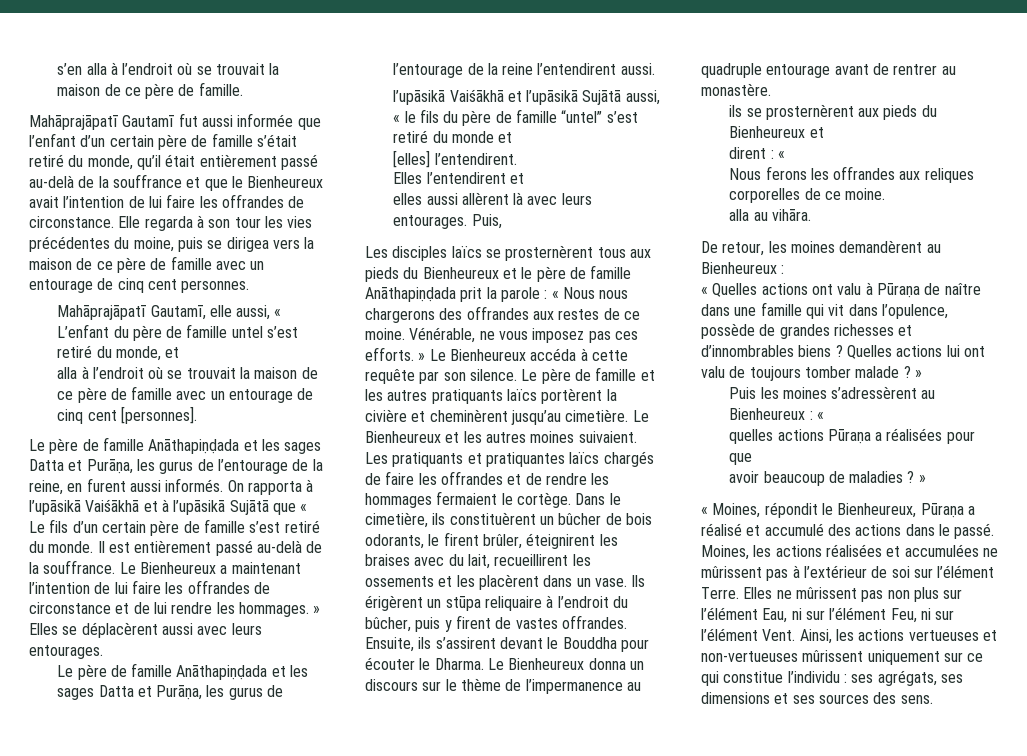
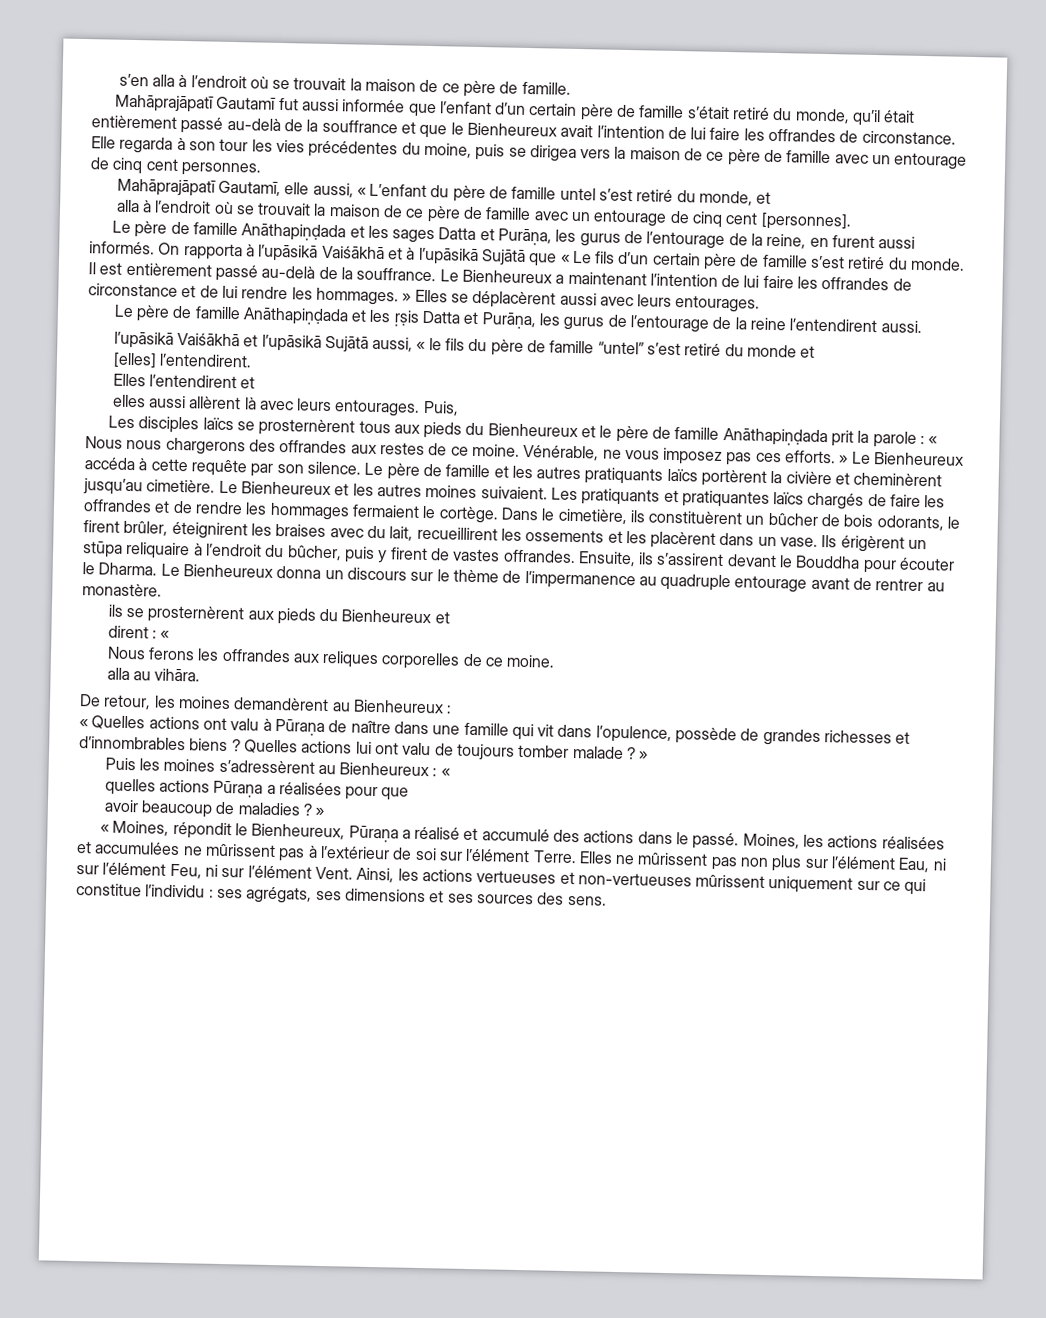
[57,688,95,700] sages -> [393,310,420,327] ṛṣis

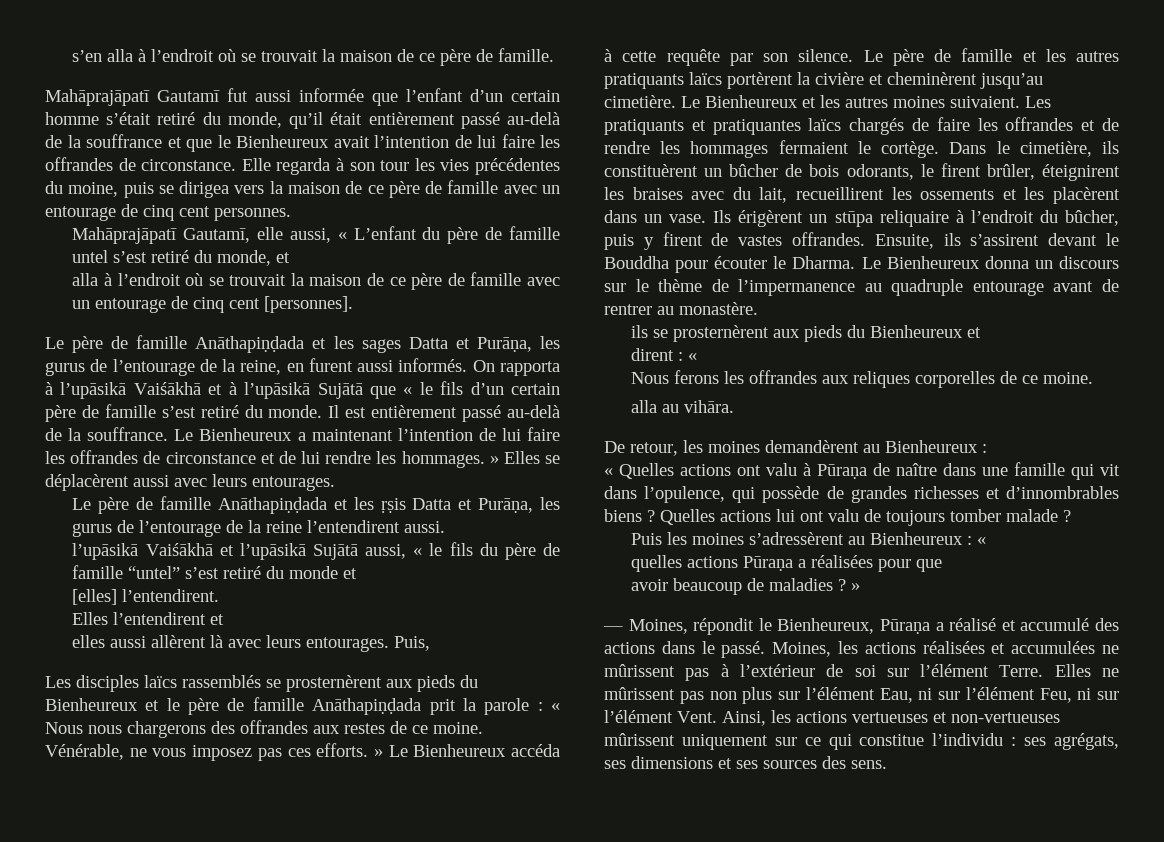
[579,104,685,121] père de famille -> [45,112,99,125] homme
[572,250,592,264] Le -> [419,382,433,395] le
[236,418,391,437] se prosternèrent tous -> [182,675,382,692] rassemblés se prosternèrent
(672, 734) none -> [732,487,756,503] qui
[638,751,649,760] » -> (1071, 516) none
[99,824,110,833] « -> [603,626,623,631] —

